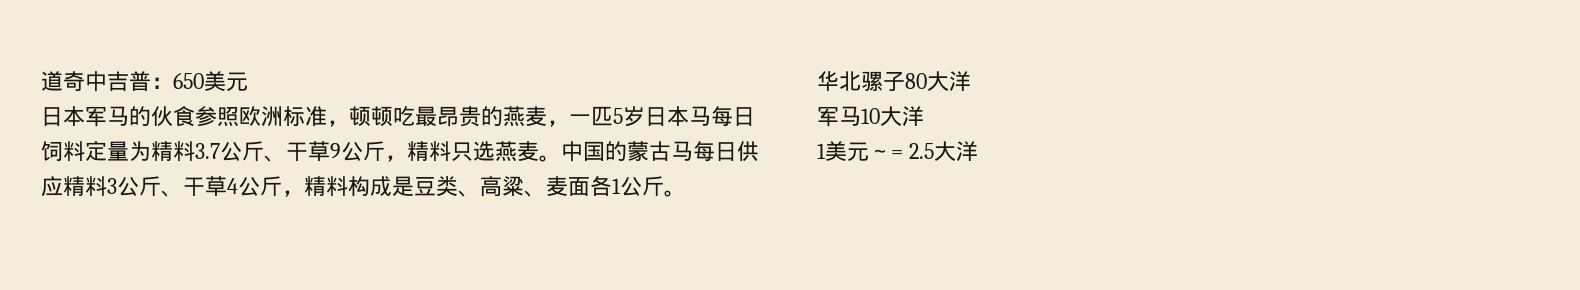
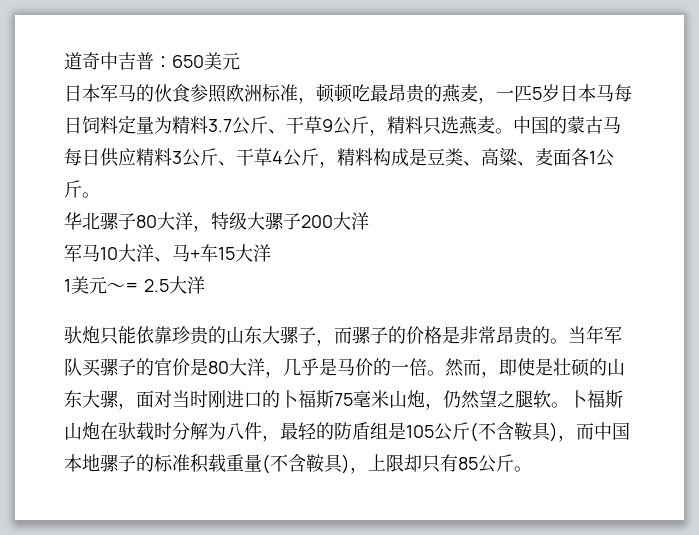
(971, 81) none -> [193,212,369,232] ，特级大骡子200大洋
(924, 116) none -> [154,244,271,262] 、马+车15大洋
(978, 151) none -> [64,325,622,346] [64,358,625,378] [64,390,623,410] [64,422,630,442] [64,454,532,474] // 驮炮只能依靠珍贵的山东大骡子，而骡子的价格是非常昂贵的。当年军队买骡子的官价是80大洋，几乎是马价的一倍。然而，即使是壮硕的山东大骡，面对当时刚进口的卜福斯75毫米山炮，仍然望之腿软。卜福斯山炮在驮载时分解为八件，最轻的防盾组是105公斤(不含鞍具)，而中国本地骡子的标准积载重量(不含鞍具)，上限却只有85公斤。

